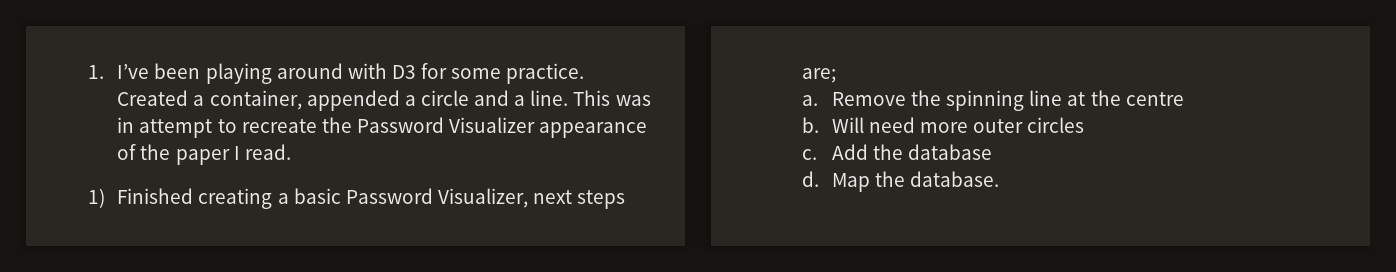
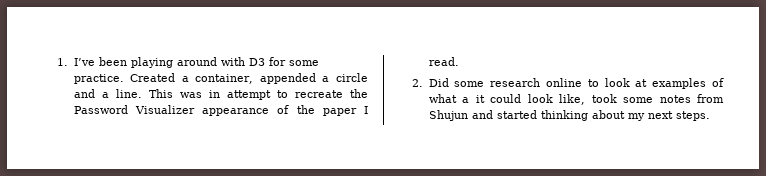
[87,188,626,209] [802,68,837,83] [802,90,1184,111] [802,117,1085,133] [802,144,993,160] [802,171,1000,192] 1) Finished creating a basic Password Visualizer, next steps are; // a. Remove the spinning line at the centre // b. Will need more outer circles // c. Add the database // d. Map the database. -> [412,78,724,89] [428,94,724,105] [428,110,710,121] 2. Did some research online to look at examples of what a it could look like, took some notes from Shujun and started thinking about my next steps.

